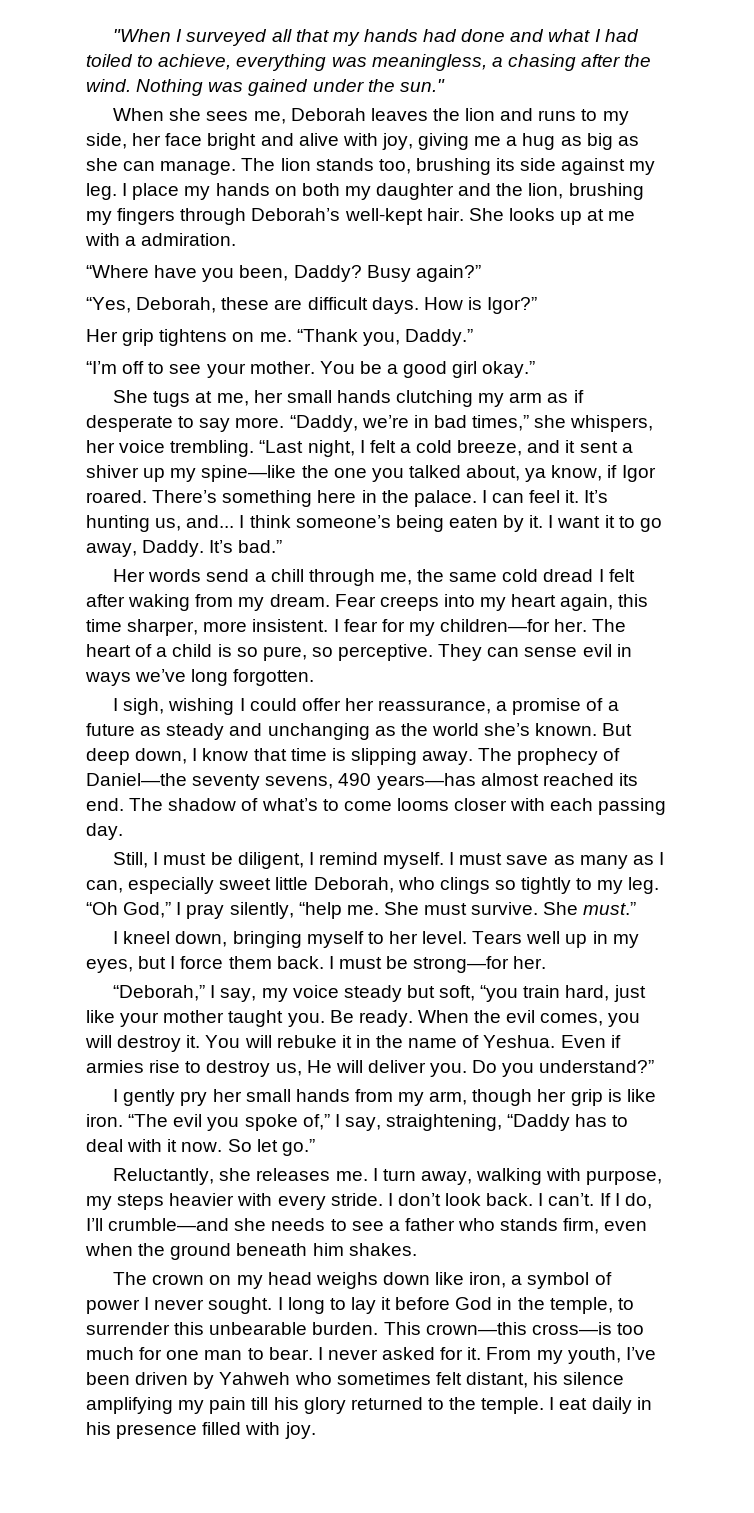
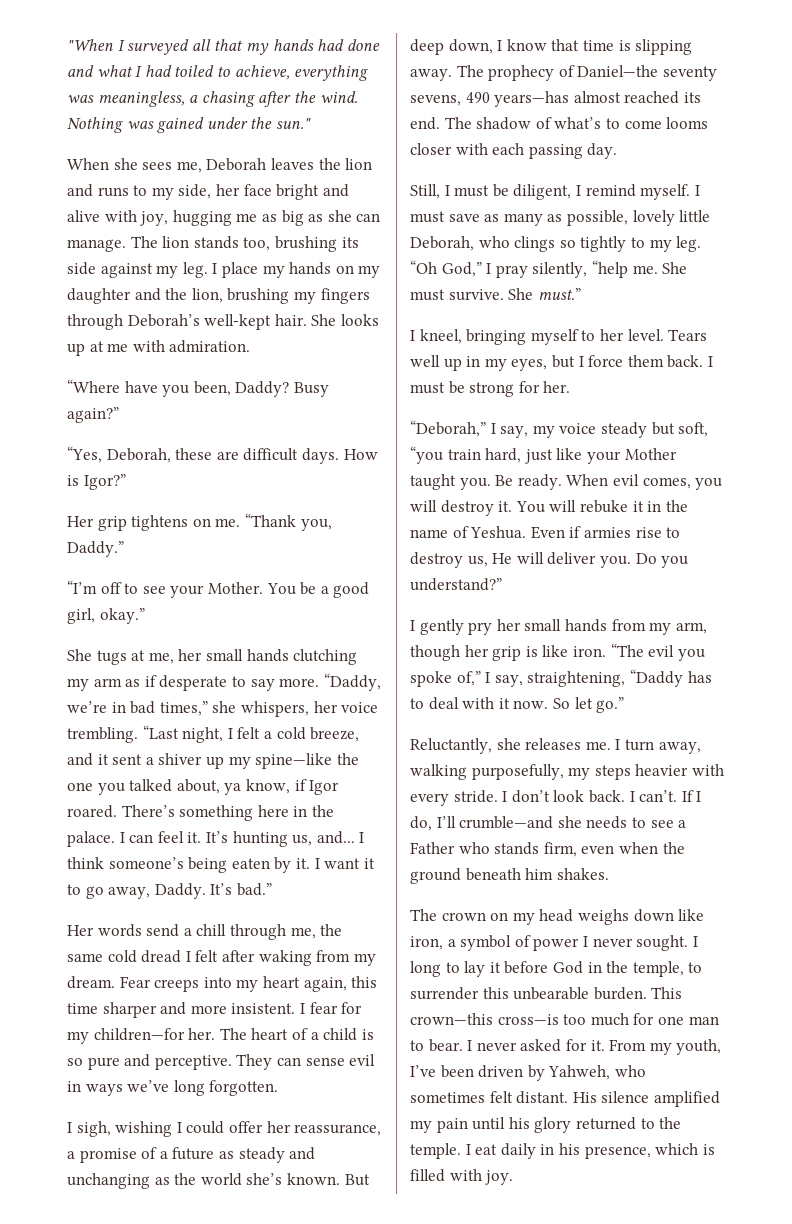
[418,133,556,150] giving me a hug -> [172,210,258,226] hugging me
[301,183,340,196] both -> (354, 269) none
[125,236,137,246] a -> (165, 346) none
[249,361,315,374] mother. -> [207,582,263,594] Mother.
[452,361,478,378] girl -> [67,608,95,624] girl,
[127,619,199,636] sharper, -> [102,1002,187,1018] sharper and
[262,646,333,661] pure, so -> [87,1054,151,1070] pure and
[658,852,664,865] [86,877,272,894] I can, especially sweet -> [566,210,675,226] possible, lovely
[123,931,228,947] kneel down, -> [419,329,462,344] kneel,
[413,956,510,973] strong—for -> [469,381,540,397] strong for
[163,1010,225,1023] mother -> [624,448,677,460] Mother
[474,1010,502,1023] the -> (609, 480) none
[546,1168,663,1185] with purpose, -> [471,764,564,780] purposefully,
[404,1218,455,1231] father -> [410,842,455,854] Father
[219,1372,291,1385] Yahweh -> [548,1065,611,1080] Yahweh,
[465,1372,625,1388] [86,1397,173,1414] distant, his silence amplifying -> [516,1091,720,1107] distant. His silence amplified
[251,1397,269,1410] till -> [472,1117,506,1130] until
[116,1424,198,1439] presence -> [584,1143,715,1159] presence, which is

